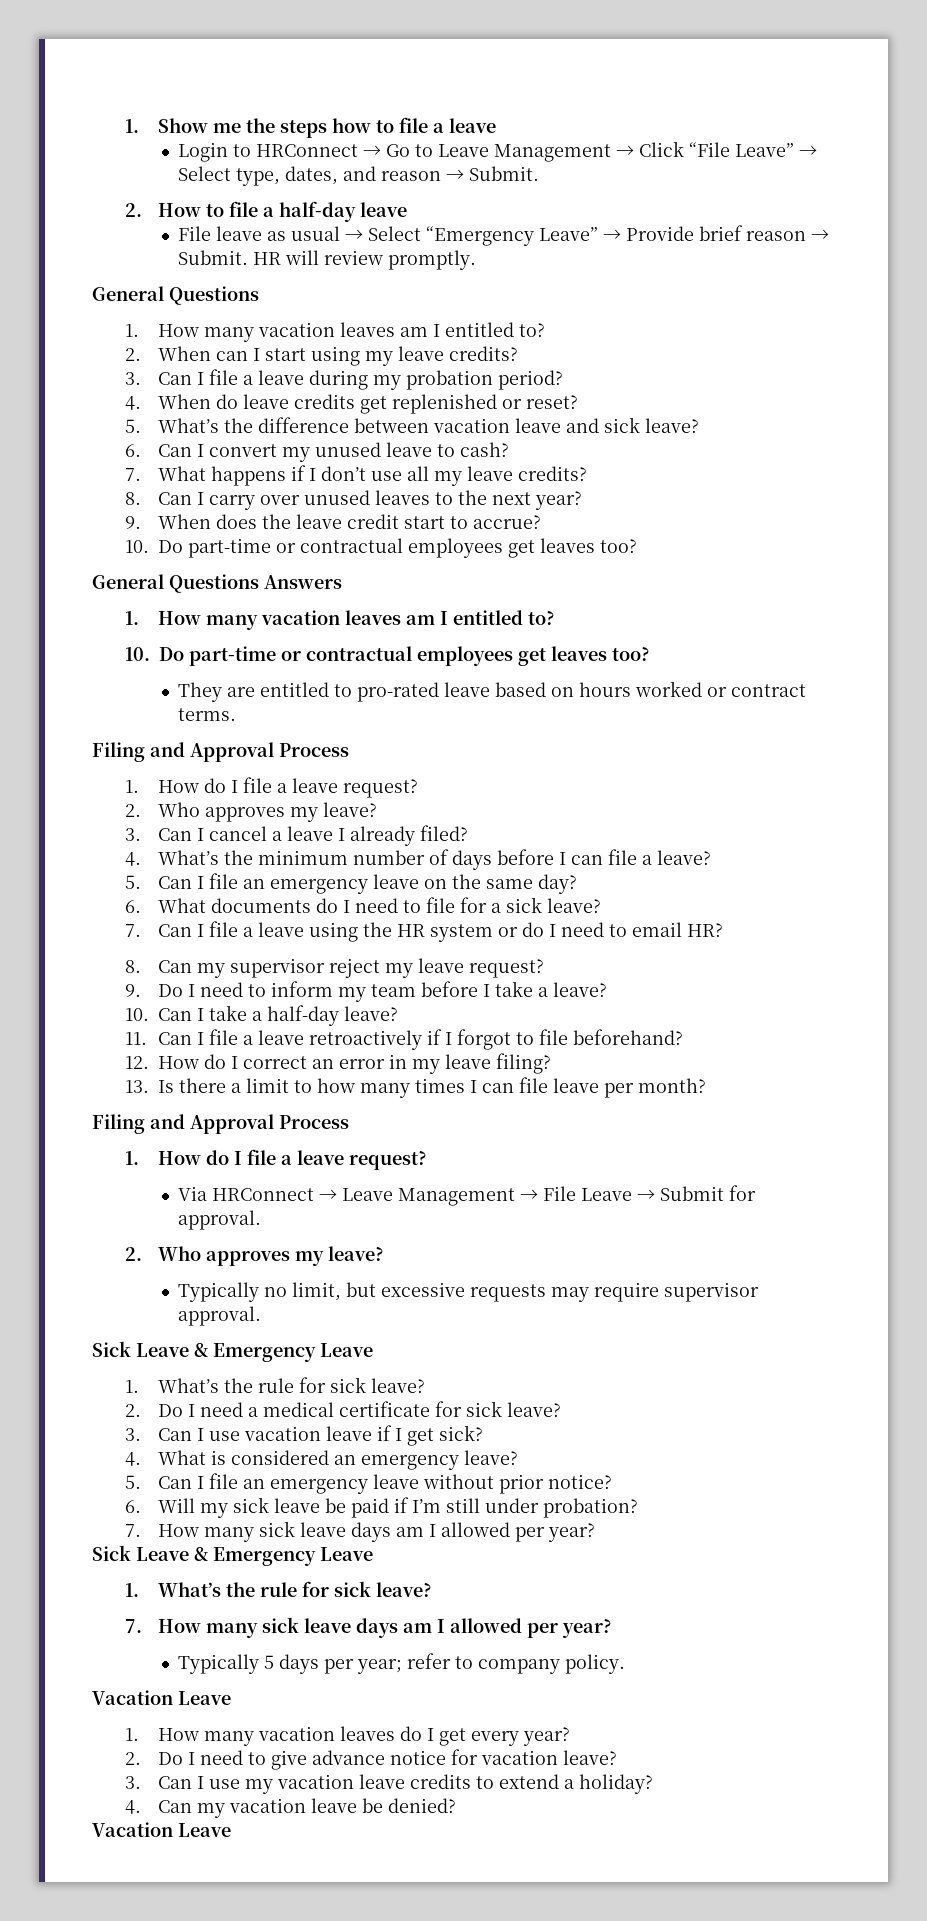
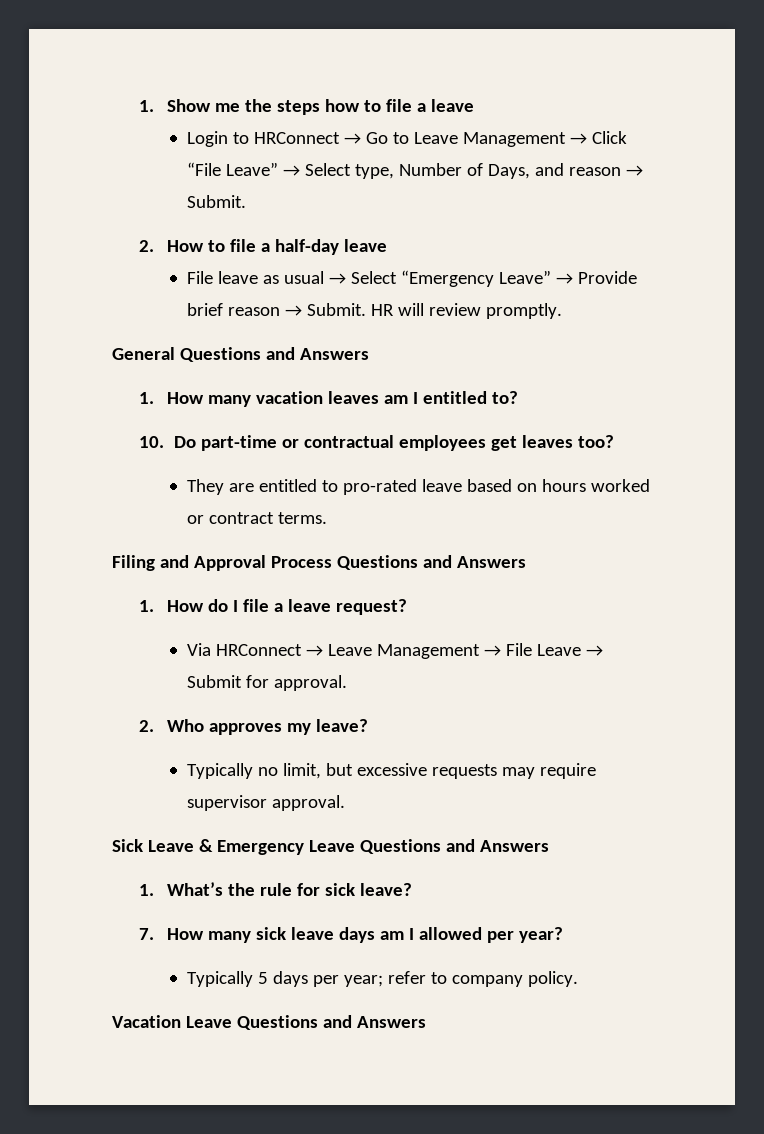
[284,166,338,185] dates, -> [399,163,530,179] Number of Days,
[124,322,545,342] [124,346,518,366] [124,369,563,390] [124,394,578,414] [124,417,699,433] [124,442,509,462] [124,465,587,486] [124,490,582,510] [124,514,541,529] [124,538,637,558] [92,574,259,593] // 1. How many vacation leaves am I entitled to? // 2. When can I start using my leave credits? // 3. Can I file a leave during my probation period? // 4. When do leave credits get replenished or reset? // 5. What’s the difference between vacation leave and sick leave? // 6. Can I convert my unused leave to cash? // 7. What happens if I don’t use all my leave credits? // 8. Can I carry over unused leaves to the next year? // 9. When does the leave credit start to accrue? // 10. Do part-time or contractual employees get leaves too? // General Questions -> [265,347,295,360] and
[124,777,418,798] [124,802,377,822] [124,825,468,846] [124,849,711,870] [124,873,577,894] [124,897,601,913] [124,921,723,942] [124,958,544,978] [124,981,607,1002] [124,1005,398,1026] [124,1029,683,1050] [124,1053,551,1074] [124,1077,706,1098] [92,1114,349,1134] // 1. How do I file a leave request? // 2. Who approves my leave? // 3. Can I cancel a leave I already filed? // 4. What’s the minimum number of days before I can file a leave? // 5. Can I file an emergency leave on the same day? // 6. What documents do I need to file for a sick leave? // 7. Can I file a leave using the HR system or do I need to email HR? // 8. Can my supervisor reject my leave request? // 9. Do I need to inform my team before I take a leave? // 10. Can I take a half-day leave? // 11. Can I file a leave retroactively if I forgot to file beforehand? // 12. How do I correct an error in my leave filing? // 13. Is there a limit to how many times I can file leave per month? // Filing and Approval Process -> [336,555,526,570] Questions and Answers
[124,1377,425,1393] [124,1401,561,1417] [124,1425,483,1446] [124,1450,518,1470] [124,1473,612,1494] [124,1497,638,1518] [124,1521,595,1542] [92,1545,373,1566] // 1. What’s the rule for sick leave? // 2. Do I need a medical certificate for sick leave? // 3. Can I use vacation leave if I get sick? // 4. What is considered an emergency leave? // 5. Can I file an emergency leave without prior notice? // 6. Will my sick leave be paid if I’m still under probation? // 7. How many sick leave days am I allowed per year? // Sick Leave & Emergency Leave -> [359,839,549,854] Questions and Answers
[124,1726,570,1746] [124,1749,617,1770] [124,1774,653,1794] [124,1798,456,1818] [92,1822,231,1837] // 1. How many vacation leaves do I get every year? // 2. Do I need to give advance notice for vacation leave? // 3. Can I use my vacation leave credits to extend a holiday? // 4. Can my vacation leave be denied? // Vacation Leave -> [236,1015,426,1030] Questions and Answers

